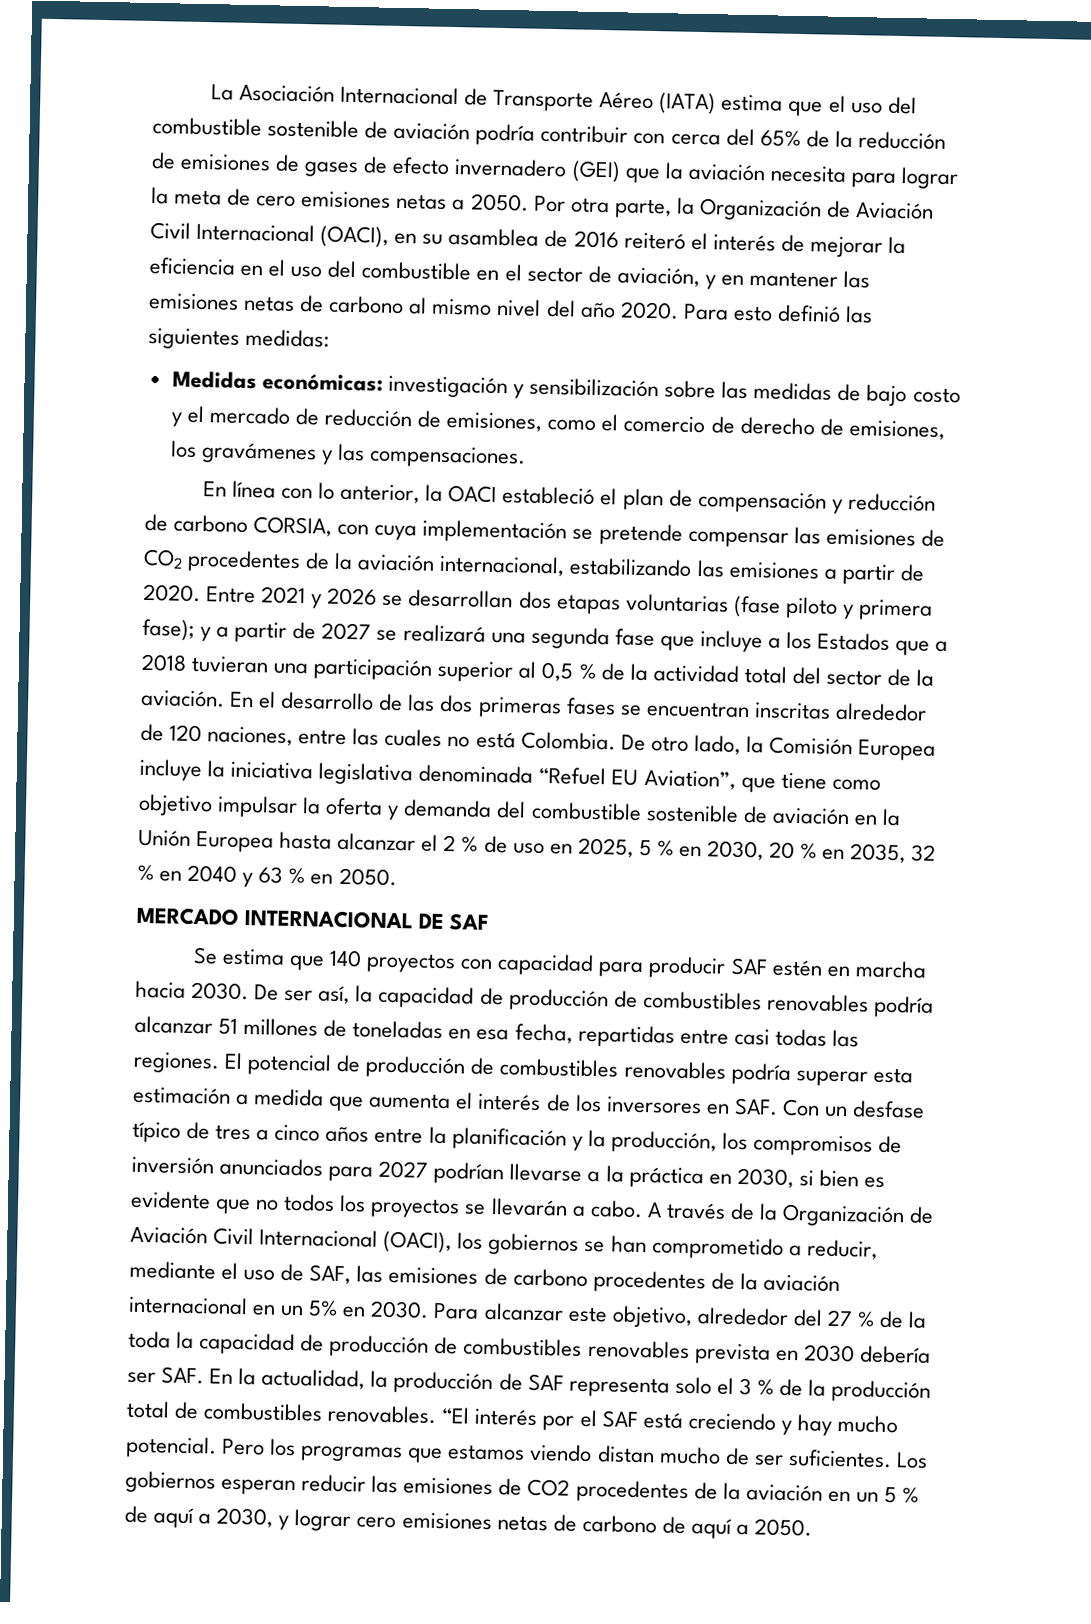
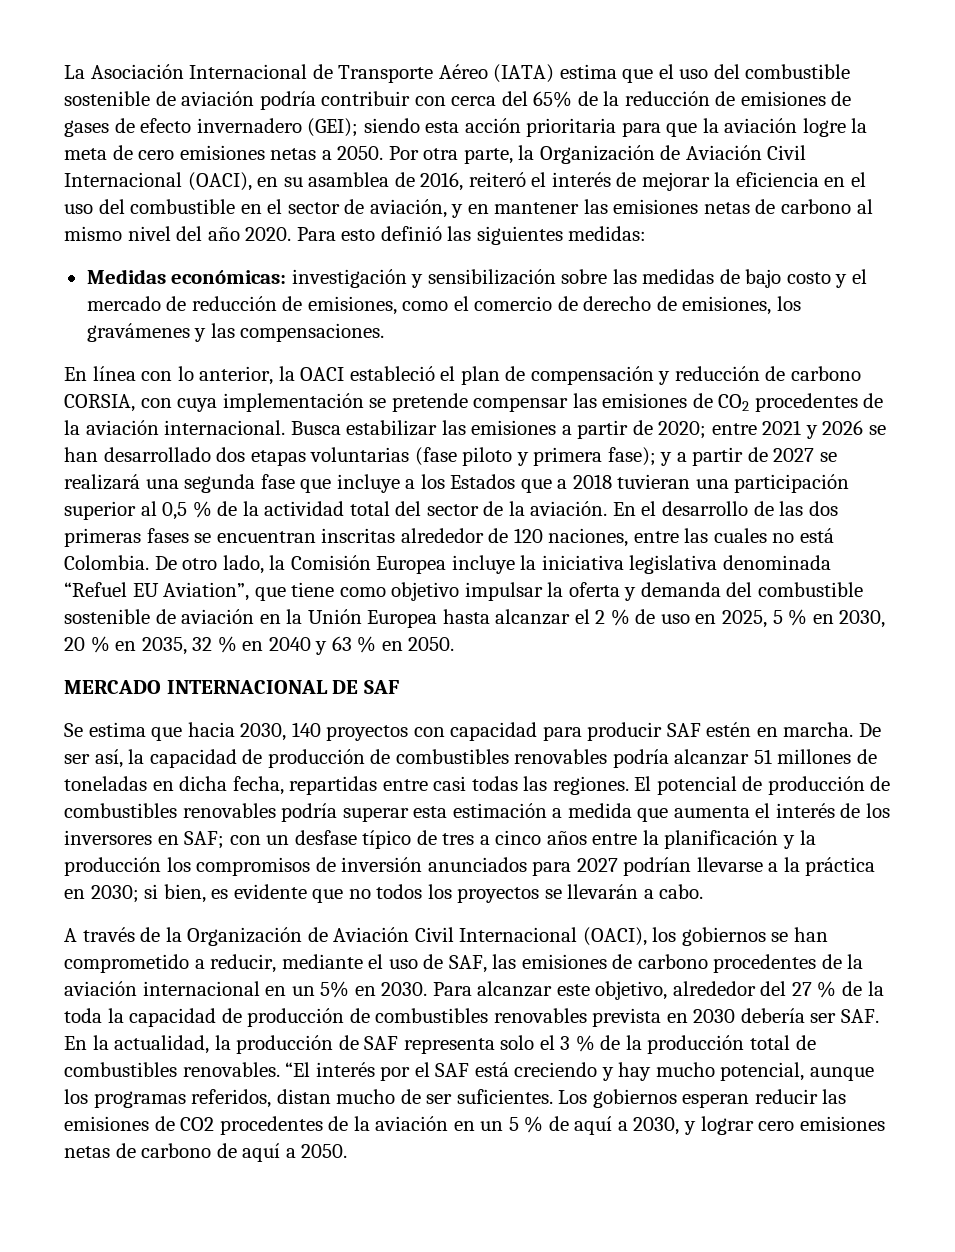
[571,160,959,190] (GEI) que la aviación necesita para lograr -> [307,118,846,137] (GEI); siendo esta acción prioritaria para que la aviación logre
[573,230,619,249] 2016 -> [420,172,464,191] 2016,
[439,554,693,577] internacional, estabilizando -> [164,420,438,436] internacional. Busca estabilizar
[143,583,257,604] 2020. Entre -> [658,421,757,439] 2020; entre
[408,589,514,609] desarrollan -> [64,447,211,462] han desarrollado
(326, 962) none -> [187,722,287,741] hacia 2030,
[854,960,927,979] [135,980,250,1001] marcha hacia 2030. -> [783,722,854,737] marcha.
[476,1028,510,1041] esa -> [179,776,228,791] dicha
[733,1097,820,1117] SAF. Con -> [184,831,261,849] SAF; con
[610,1130,717,1154] producción, -> [64,857,161,876] producción
[736,1167,859,1189] 2030, si bien -> [90,884,206,903] 2030; si bien,
(643, 1209) none -> (704, 891) //
[125,1435,593,1464] potencial. Pero los programas que estamos viendo -> [720,1062,874,1081] [64,1089,272,1108] potencial, aunque los programas referidos,

